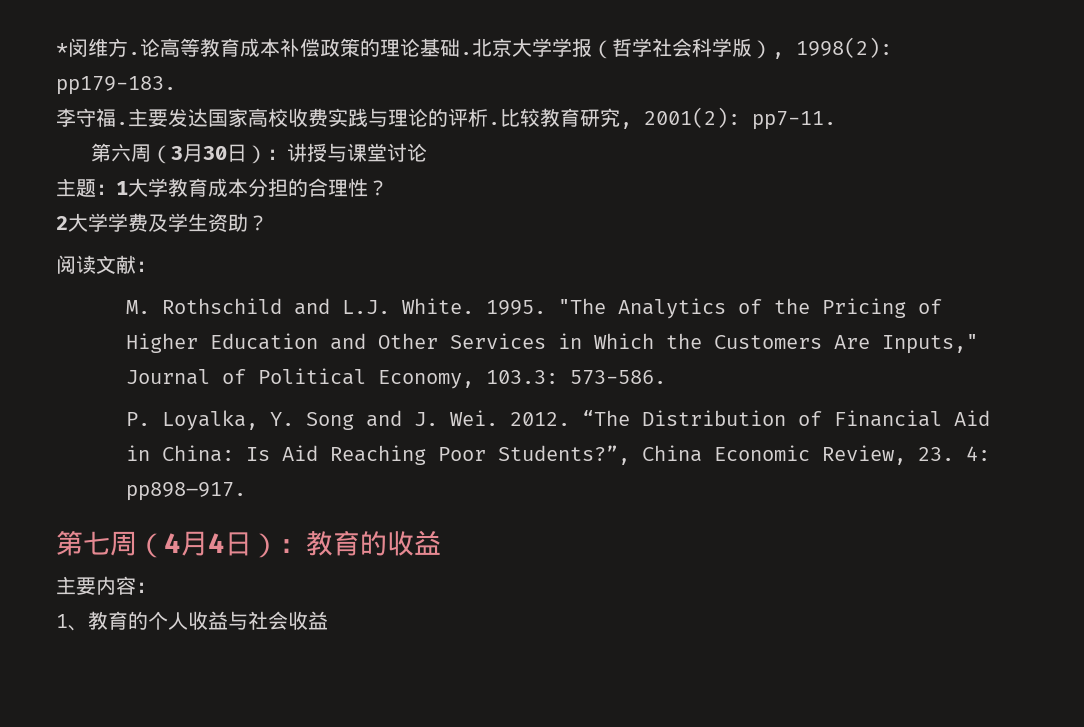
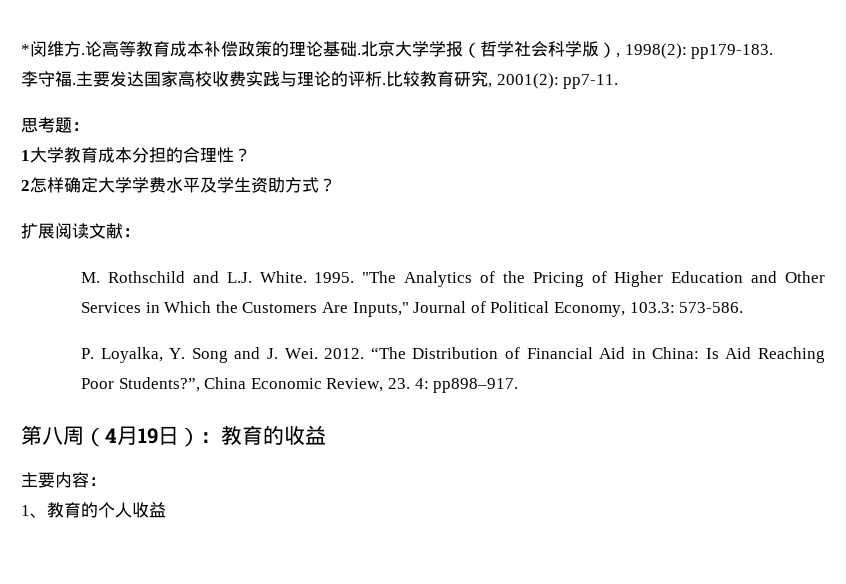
[90,143,427,164] [56,178,76,197] 第六周（3月30日）：讲授与课堂讨论 // 主 -> [21,117,55,133] 思考
(116, 189) none -> (89, 126) //
(68, 223) none -> [30,177,98,193] 怎样确定
(148, 222) none -> [166,177,200,193] 水平
[248,215,268,231] ？ // -> [285,177,336,193] [21,223,55,239] 方式？ // 扩展
[83,531,110,555] 七 -> [42,426,63,445] 八
[208,533,225,553] 4 -> [138,428,158,444] 19
[228,611,328,630] 与社会收益 -> (166, 510) none

